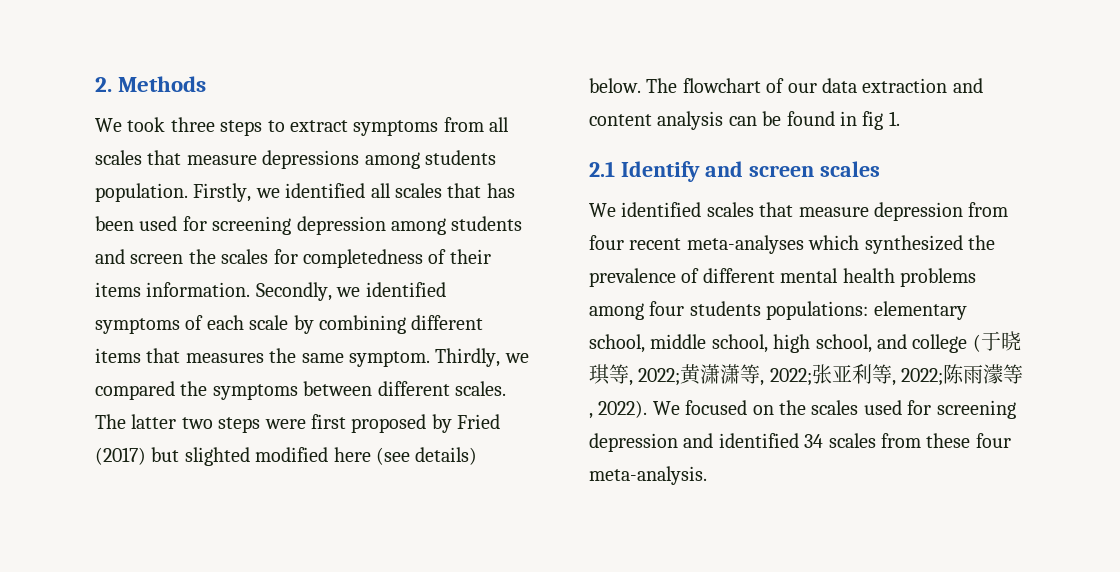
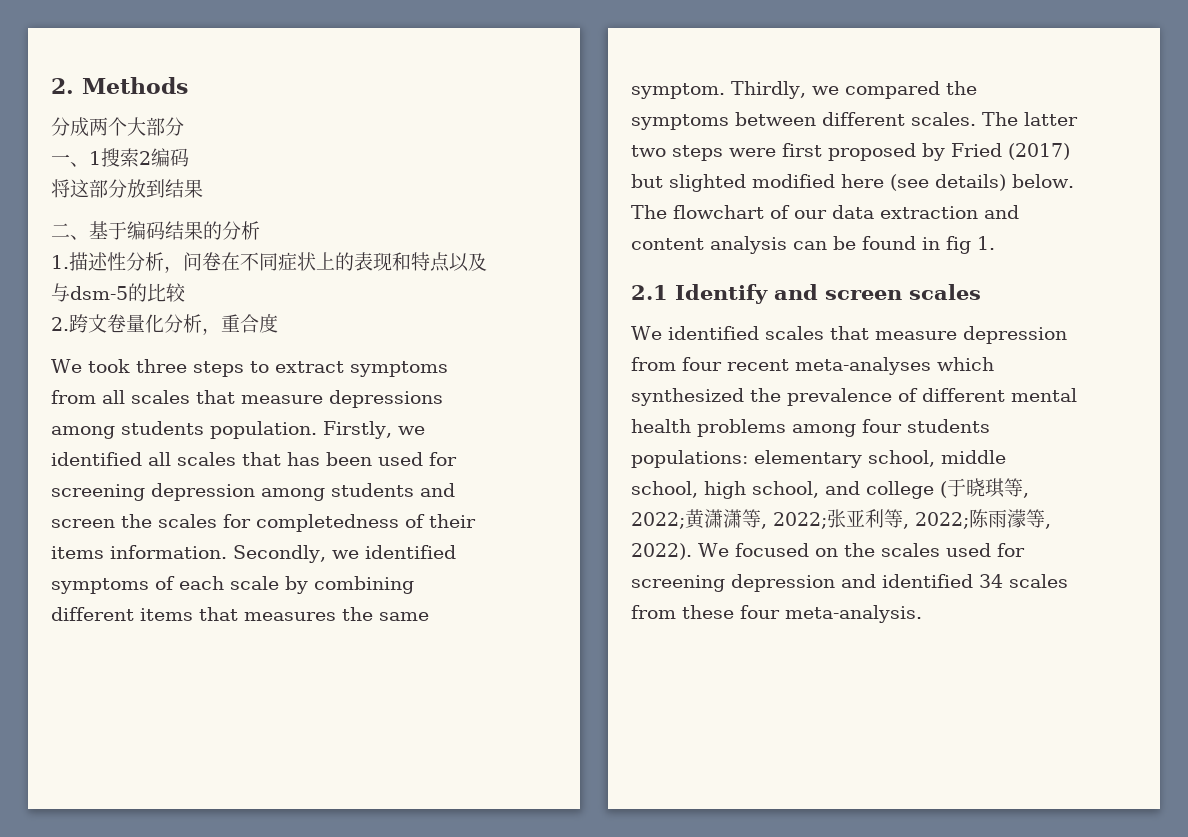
(207, 84) none -> [51,117,184,137] [51,148,189,167] [51,179,203,198] [51,221,260,240] [51,252,487,273] [51,283,186,302] [51,314,278,335] // 分成两个大部分 // 一、1搜索2编码 // 将这部分放到结果 // 二、基于编码结果的分析 // 1.描述性分析，问卷在不同症状上的表现和特点以及与dsm-5的比较 // 2.跨文卷量化分析，重合度

